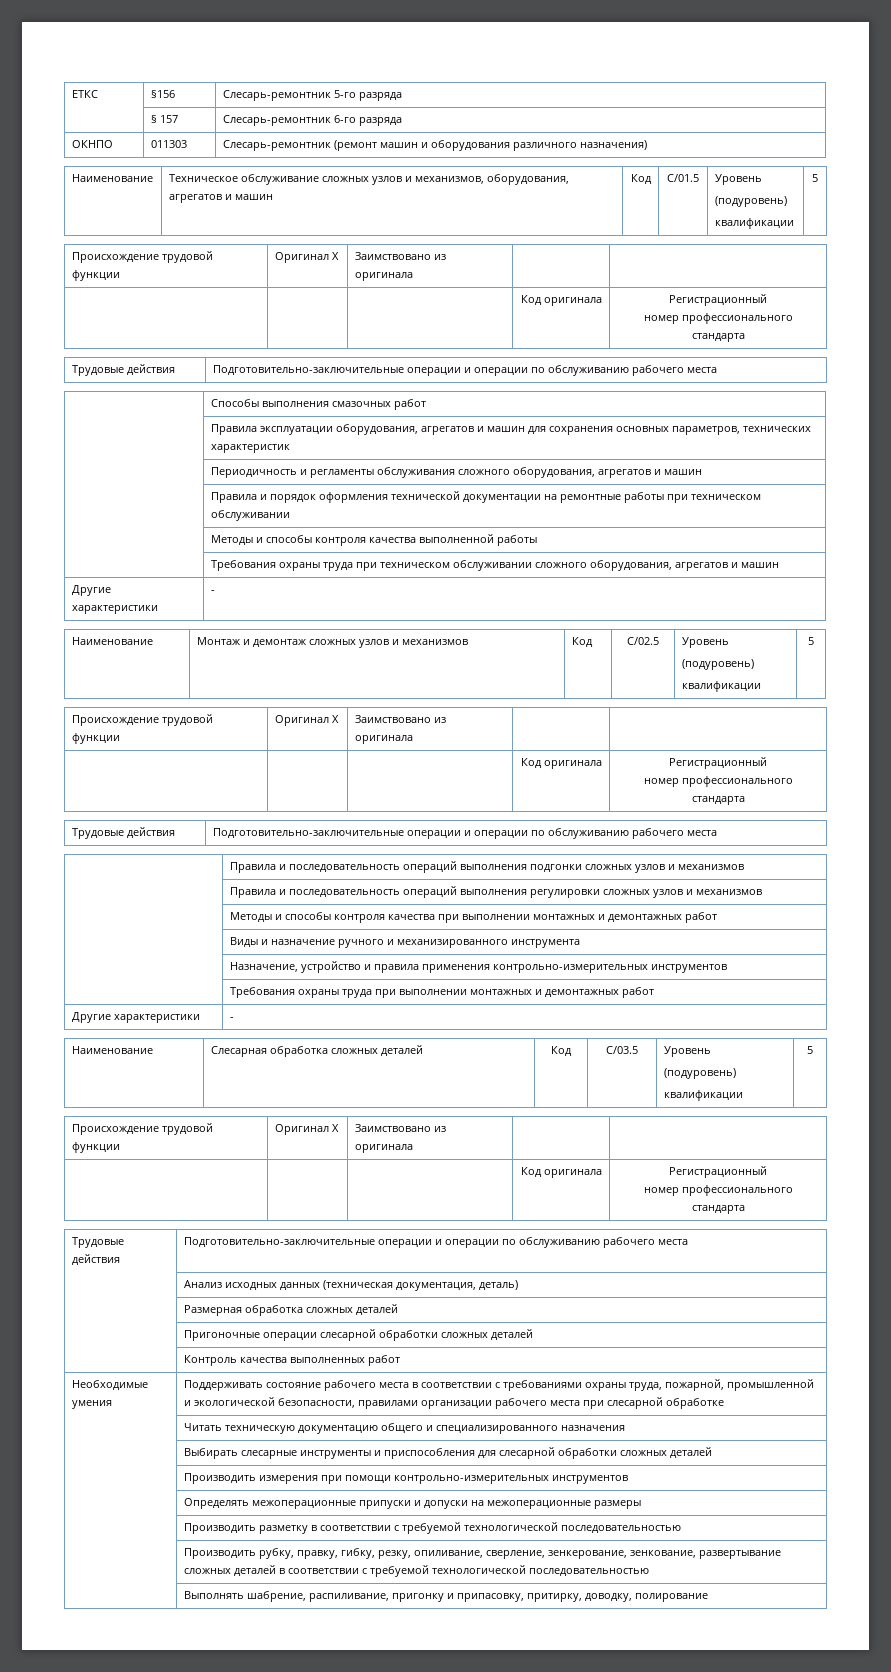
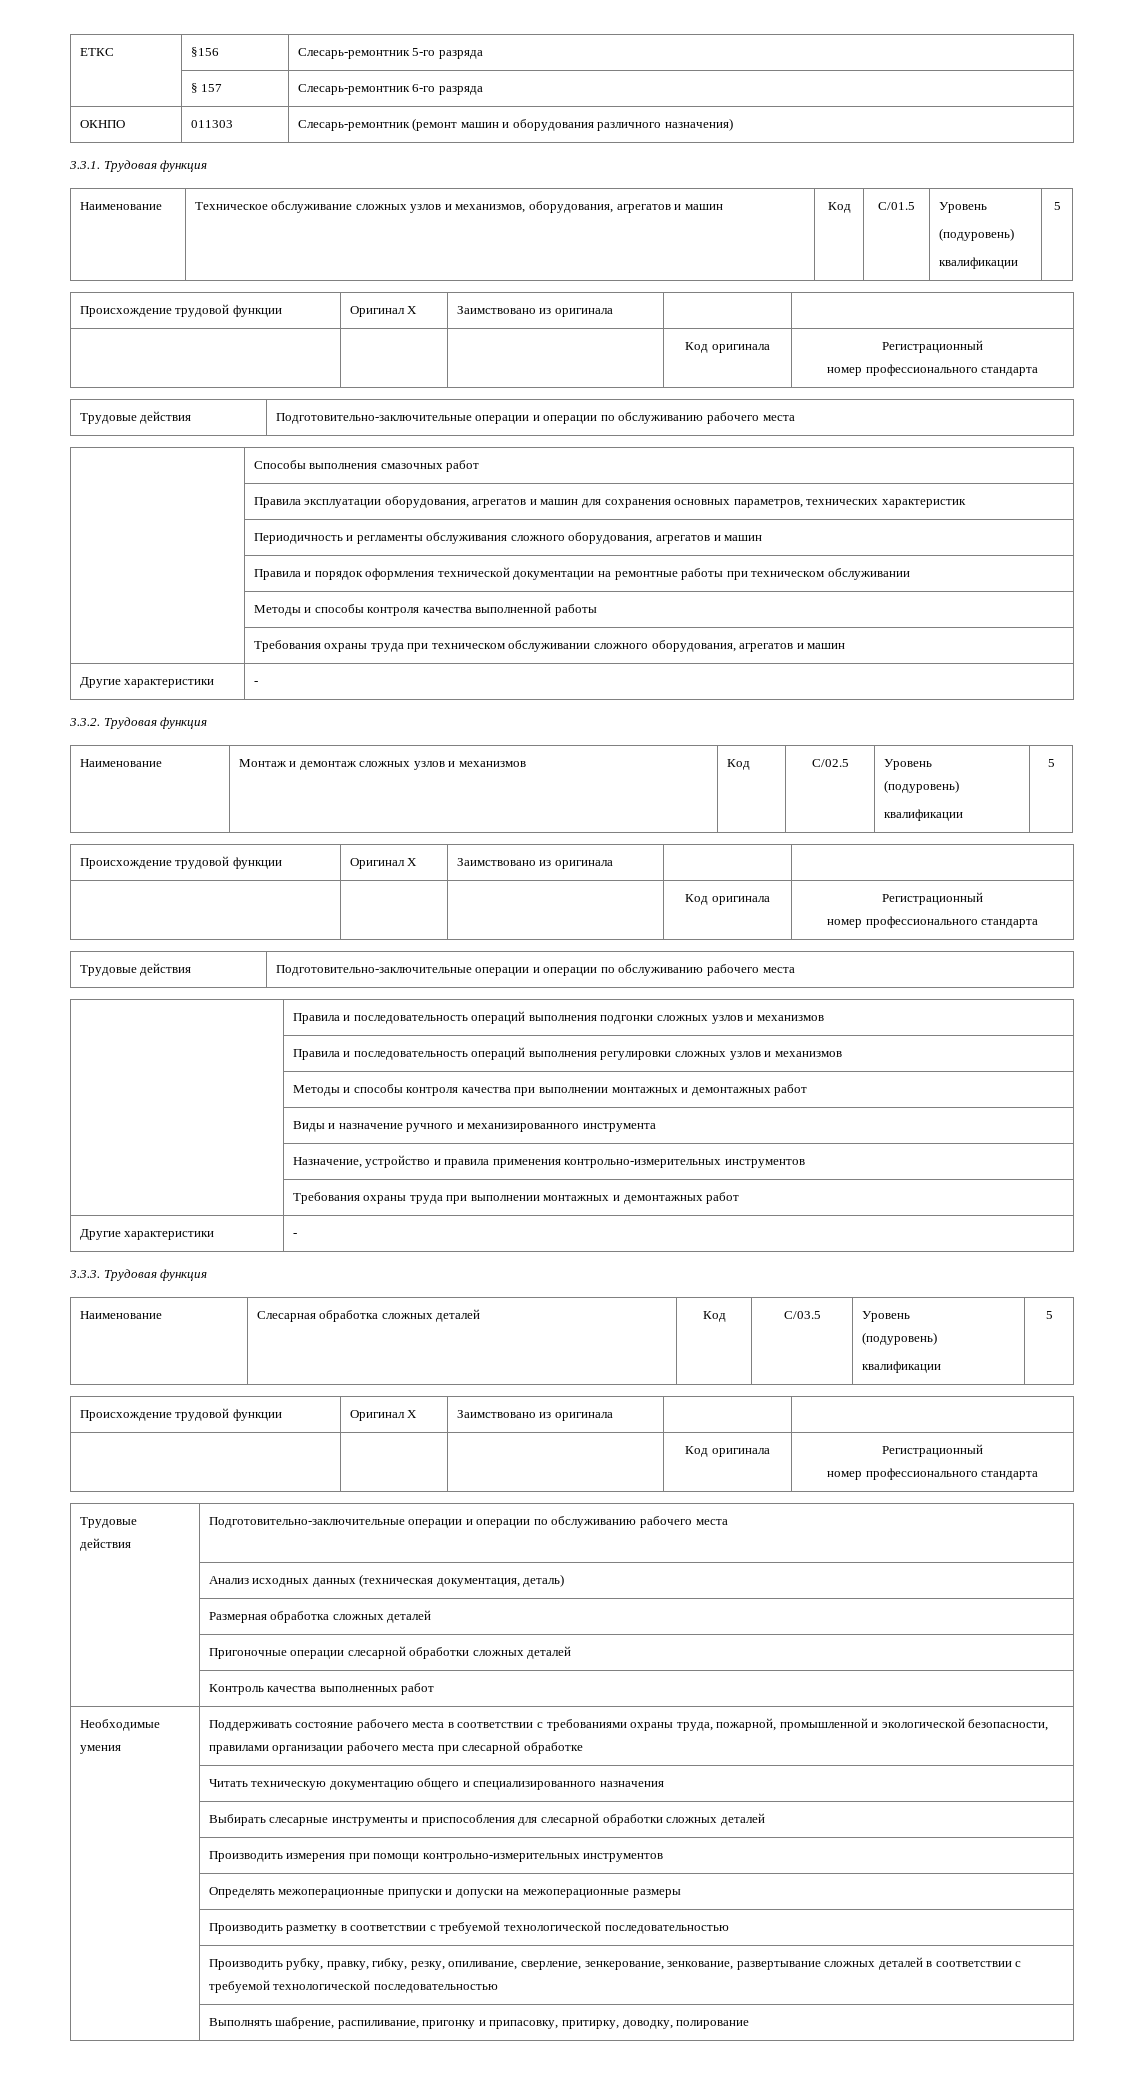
(647, 145) none -> [69,160,208,172] // 3.3.1. Трудовая функция
(215, 591) none -> [69,717,208,729] // 3.3.2. Трудовая функция
(234, 1018) none -> [69,1269,208,1281] // 3.3.3. Трудовая функция

